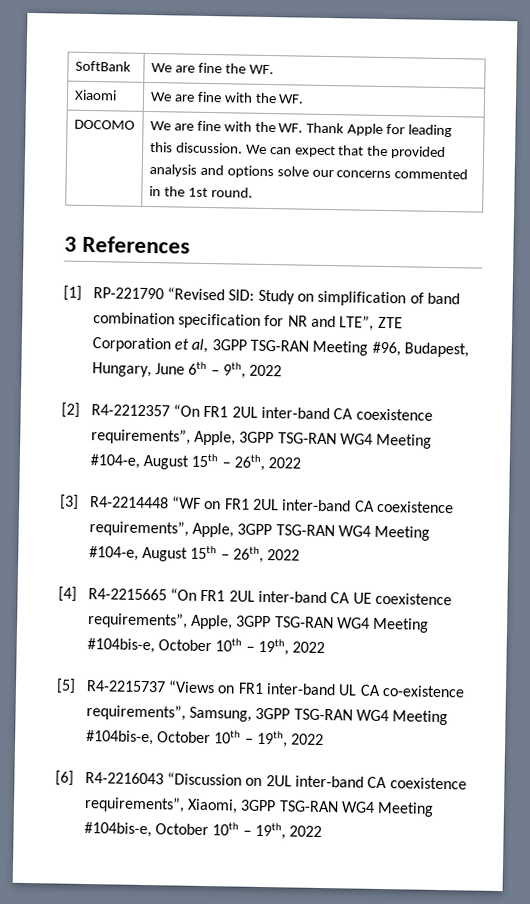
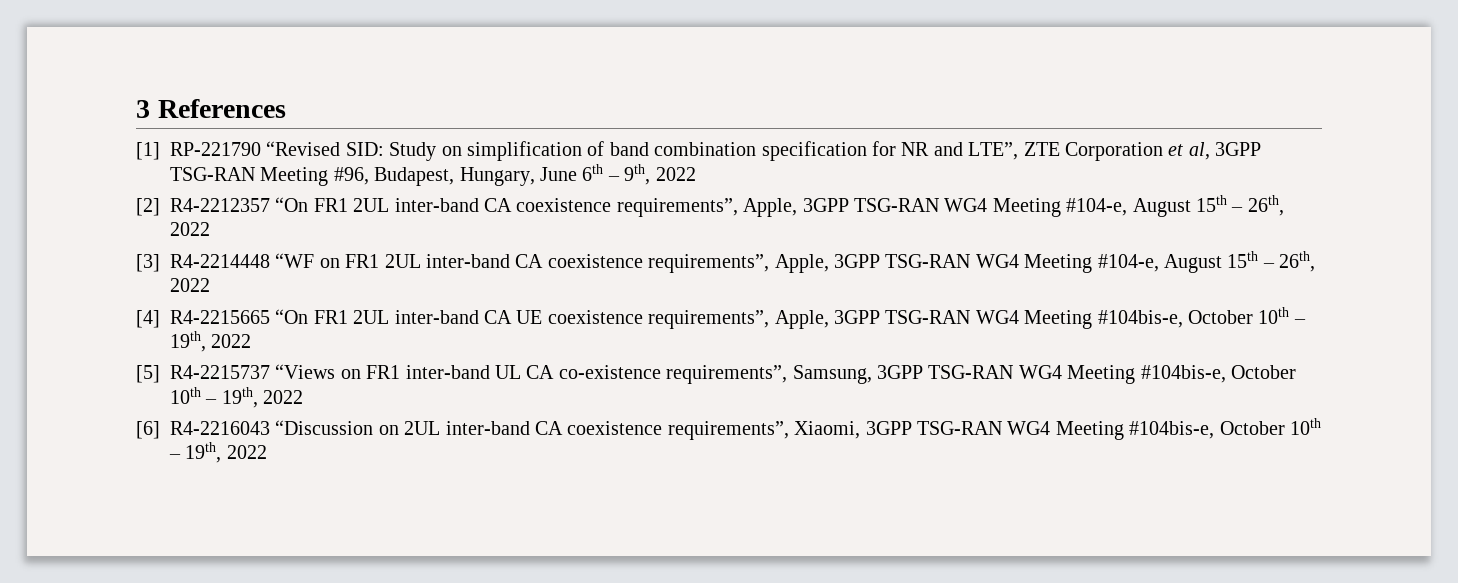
[74,60,131,72] [150,62,274,75] [73,89,117,101] [149,91,305,104] [73,119,135,130] [149,120,453,138] [149,141,447,160] [148,163,469,180] [148,185,253,198] SoftBank | We are fine the WF. // Xiaomi | We are fine with the WF. // DOCOMO | We are fine with the WF. Thank Apple for leading this discussion. We can expect that the provided analysis and options solve our concerns commented in the 1st round. // -> (136, 109) none

